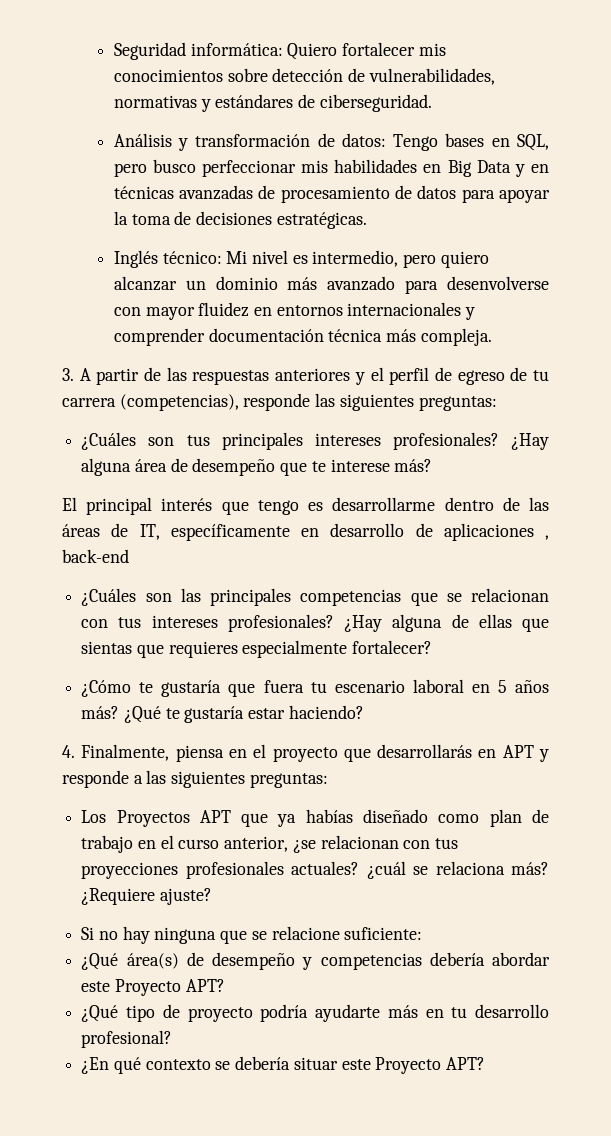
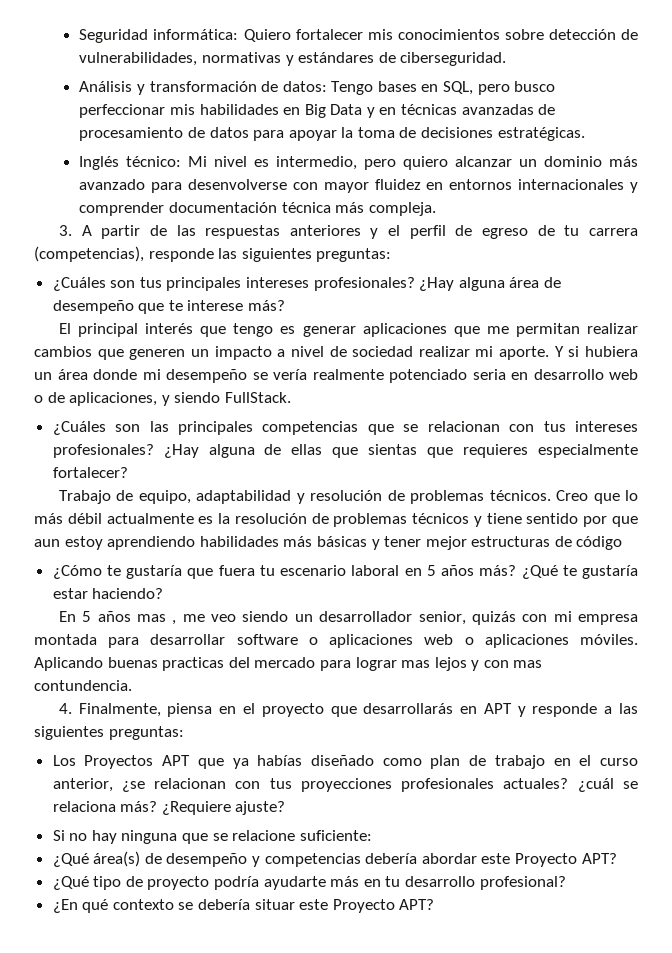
[332,497,549,511] [62,523,549,541] [62,549,129,563] desarrollarme dentro de las áreas de IT, específicamente en desarrollo de aplicaciones , back-end -> [302,323,639,337] [34,346,638,360] [34,369,638,383] [34,392,291,406] generar aplicaciones que me permitan realizar cambios que generen un impacto a nivel de sociedad realizar mi aporte. Y si hubiera un área donde mi desempeño se vería realmente potenciado seria en desarrollo web o de aplicaciones, y siendo FullStack.
(433, 647) none -> [58,490,639,504] [34,513,638,527] [34,536,623,550] // Trabajo de equipo, adaptabilidad y resolución de problemas técnicos. Creo que lo más débil actualmente es la resolución de problemas técnicos y tiene sentido por que aun estoy aprendiendo habilidades más básicas y tener mejor estructuras de código
(364, 712) none -> [58,611,638,625] [34,634,638,648] [34,657,543,671] [34,680,132,691] // En 5 años mas , me veo siendo un desarrollador senior, quizás con mi empresa montada para desarrollar software o aplicaciones web o aplicaciones móviles. Aplicando buenas practicas del mercado para lograr mas lejos y con mas contundencia.

